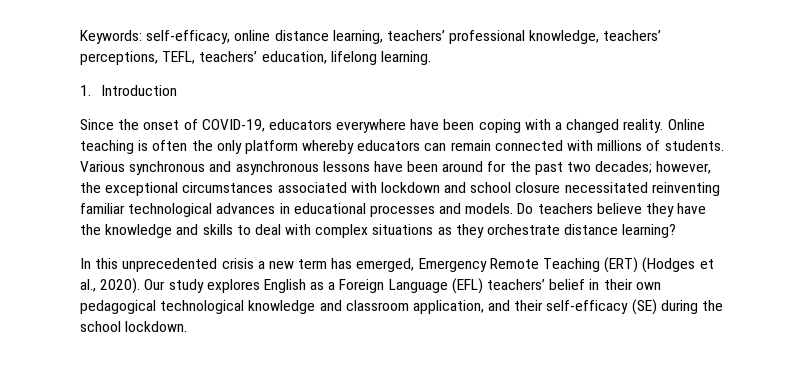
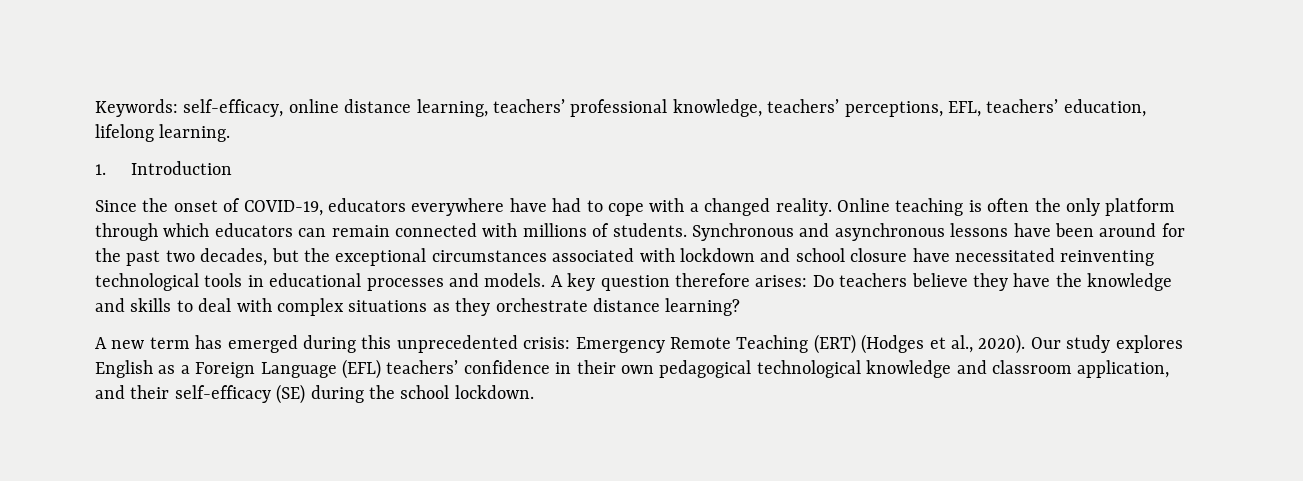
[162,51,196,64] TEFL, -> [947,101,981,117] EFL,
[443,119,521,133] been coping -> [552,198,644,216] had to cope
[302,140,355,154] whereby -> [95,223,210,241] through which
[80,161,206,175] Various synchronous -> [691,223,794,241] Synchronous
[595,161,712,174] decades; however, -> [200,248,299,266] decades, but
(561, 187) none -> [912,248,950,262] have
[80,203,276,217] familiar technological advances -> [95,273,243,291] technological tools
(514, 208) none -> [550,273,808,291] A key question therefore arises:
[80,258,415,272] In this unprecedented crisis a new term has emerged, -> [95,335,571,353] A new term has emerged during this unprecedented crisis:
[549,279,586,290] belief -> [463,360,550,374] confidence

